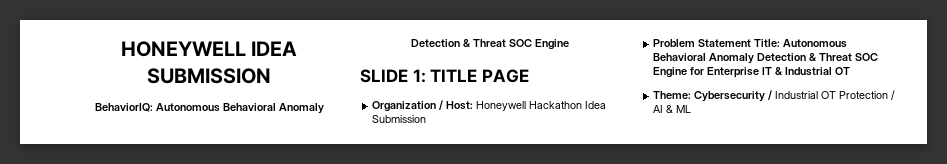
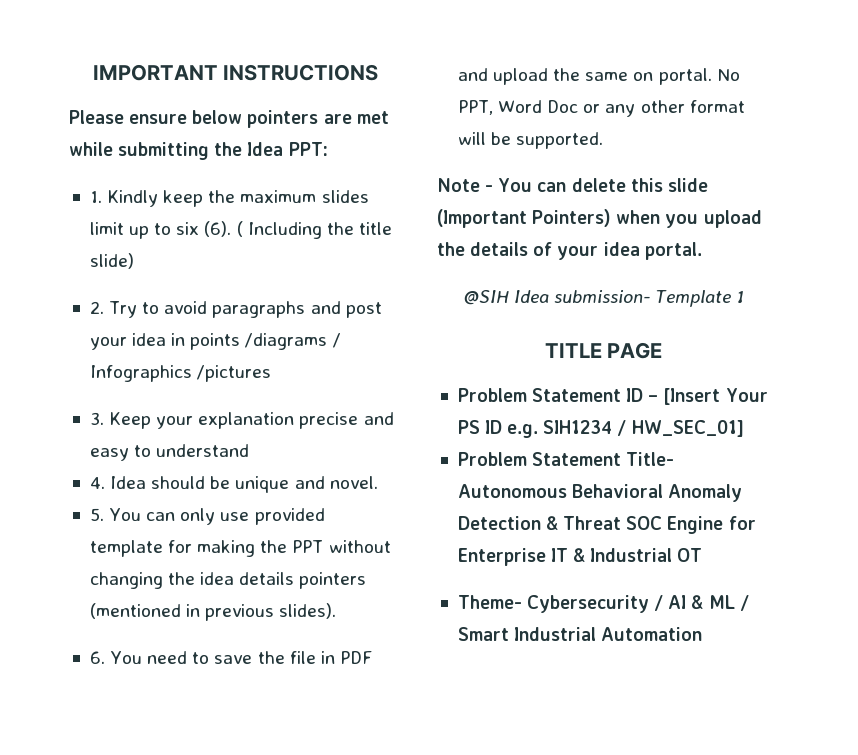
[120,41,298,57] [147,68,271,84] [94,103,324,114] [411,39,569,50] [360,69,530,83] [372,100,607,112] [372,115,427,123] [653,39,781,47] HONEYWELL IDEA SUBMISSION // BehaviorIQ: Autonomous Behavioral Anomaly Detection & Threat SOC Engine // SLIDE 1: TITLE PAGE // Organization / Host: Honeywell Hackathon Idea Submission // Problem Statement Title: -> [92,64,379,81] [69,110,389,128] [69,142,328,160] [89,190,369,207] [89,221,392,239] [89,253,134,269] [89,301,382,318] [89,333,341,350] [89,365,272,382] [89,412,394,429] [89,444,250,461] [89,476,378,493] [89,508,325,525] [89,540,391,557] [89,572,367,589] [89,603,337,621] [89,651,372,664] [457,68,740,85] [457,100,745,117] [457,132,604,149] [437,178,708,192] [437,209,762,228] [437,242,702,260] [462,290,745,307] [544,342,663,359] [457,388,768,405] [457,420,744,438] [457,452,675,466] IMPORTANT INSTRUCTIONS // Please ensure below pointers are met while submitting the Idea PPT: // 1. Kindly keep the maximum slides limit up to six (6). ( Including the title slide) // 2. Try to avoid paragraphs and post your idea in points /diagrams / Infographics /pictures // 3. Keep your explanation precise and easy to understand // 4. Idea should be unique and novel. // 5. You can only use provided template for making the PPT without changing the idea details pointers (mentioned in previous slides). // 6. You need to save the file in PDF and upload the same on portal. No PPT, Word Doc or any other format will be supported. // Note - You can delete this slide (Important Pointers) when you upload the details of your idea portal. // @SIH Idea submission- Template 1 // TITLE PAGE // Problem Statement ID – [Insert Your PS ID e.g. SIH1234 / HW_SEC_01] // Problem Statement Title-
[653,91,692,99] Theme: -> [457,595,522,609] Theme-
[775,90,896,100] [653,105,692,113] Industrial OT Protection / AI & ML -> [668,595,749,611] [457,627,703,641] AI & ML / Smart Industrial Automation

